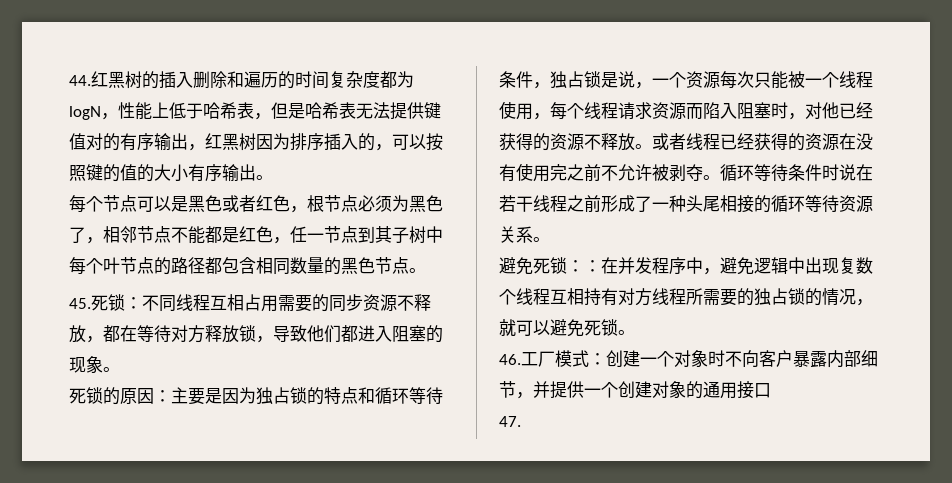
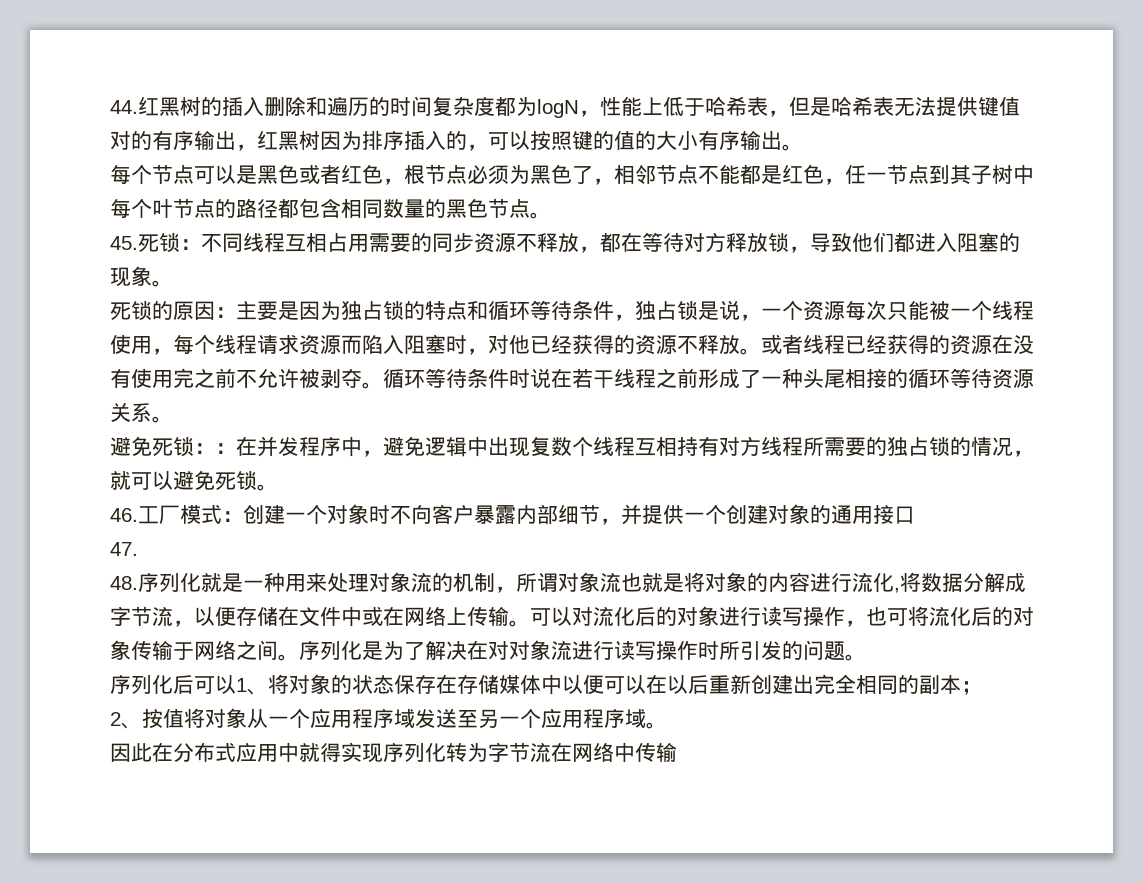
(521, 421) none -> [110,572,1026,593] [110,606,1034,627] [110,640,866,661] [110,674,982,695] [110,708,667,729] [110,742,677,763] // 48.序列化就是一种用来处理对象流的机制，所谓对象流也就是将对象的内容进行流化,将数据分解成字节流，以便存储在文件中或在网络上传输。可以对流化后的对象进行读写操作，也可将流化后的对象传输于网络之间。序列化是为了解决在对对象流进行读写操作时所引发的问题。 // 序列化后可以1、将对象的状态保存在存储媒体中以便可以在以后重新创建出完全相同的副本； // 2、按值将对象从一个应用程序域发送至另一个应用程序域。 // 因此在分布式应用中就得实现序列化转为字节流在网络中传输

